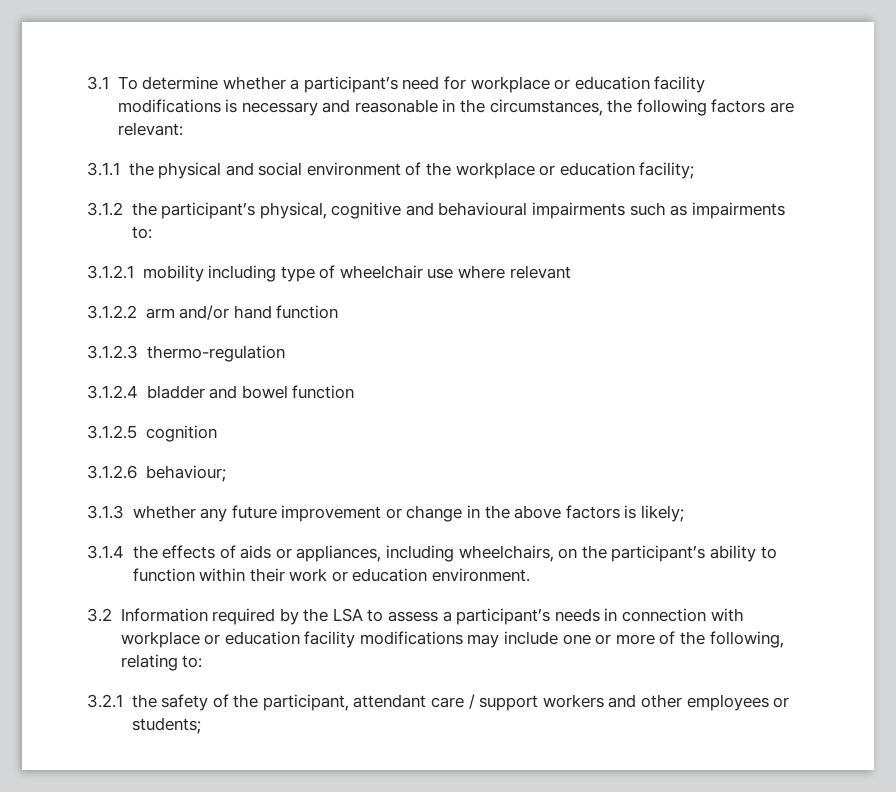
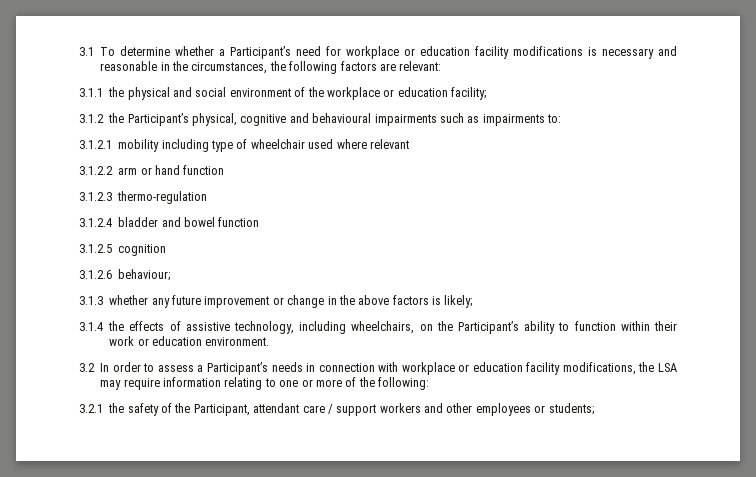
[303,76,398,93] participant’s -> [230,46,292,59] Participant’s
[161,202,256,219] participant’s -> [127,113,189,126] Participant’s
[427,268,454,279] use -> [308,139,334,149] used
[179,305,230,320] and/or -> [140,167,152,175] or
[240,545,382,562] aids or appliances, -> [185,321,295,334] assistive technology,
[611,545,706,562] participant’s -> [458,321,520,334] Participant’s
[120,608,363,625] Information required by the LSA -> [100,362,141,372] In order
[456,608,551,625] participant’s -> [206,362,268,375] Participant’s
[359,631,559,648] modifications may include -> [562,362,677,375] [100,377,276,390] modifications, the LSA may require information relating to
[709,631,784,648] [120,654,203,671] following, relating to: -> [378,377,429,390] following:
[262,694,349,711] participant, -> [193,404,250,416] Participant,

